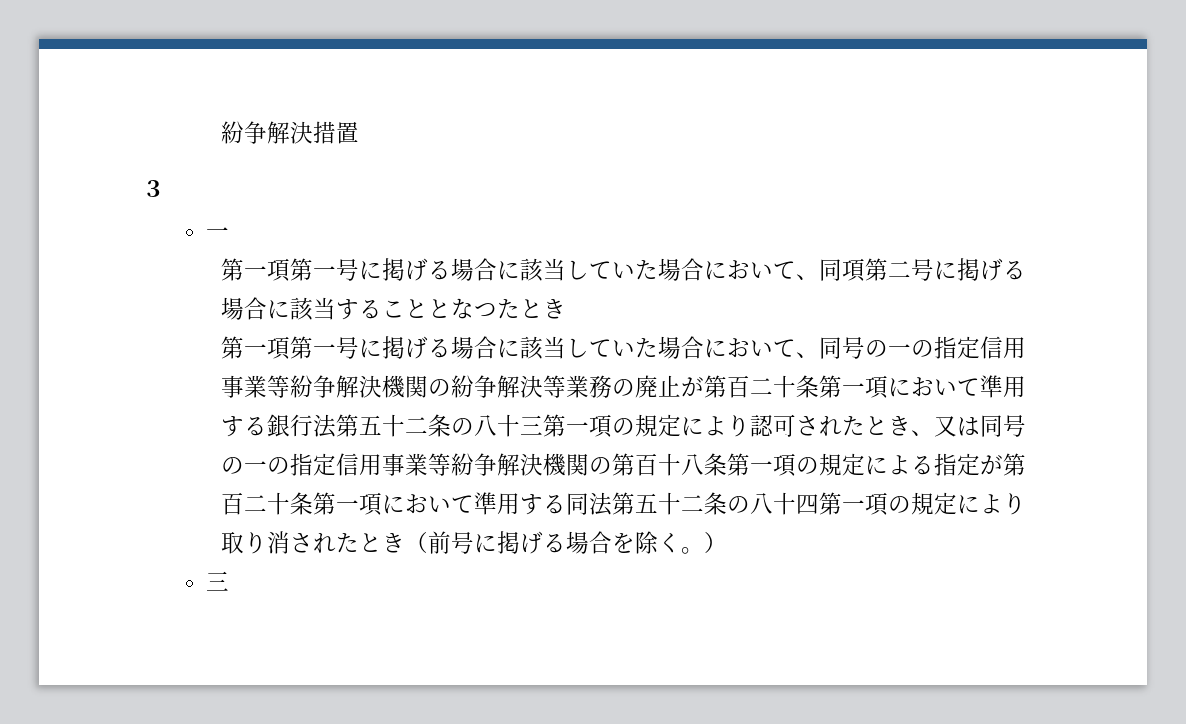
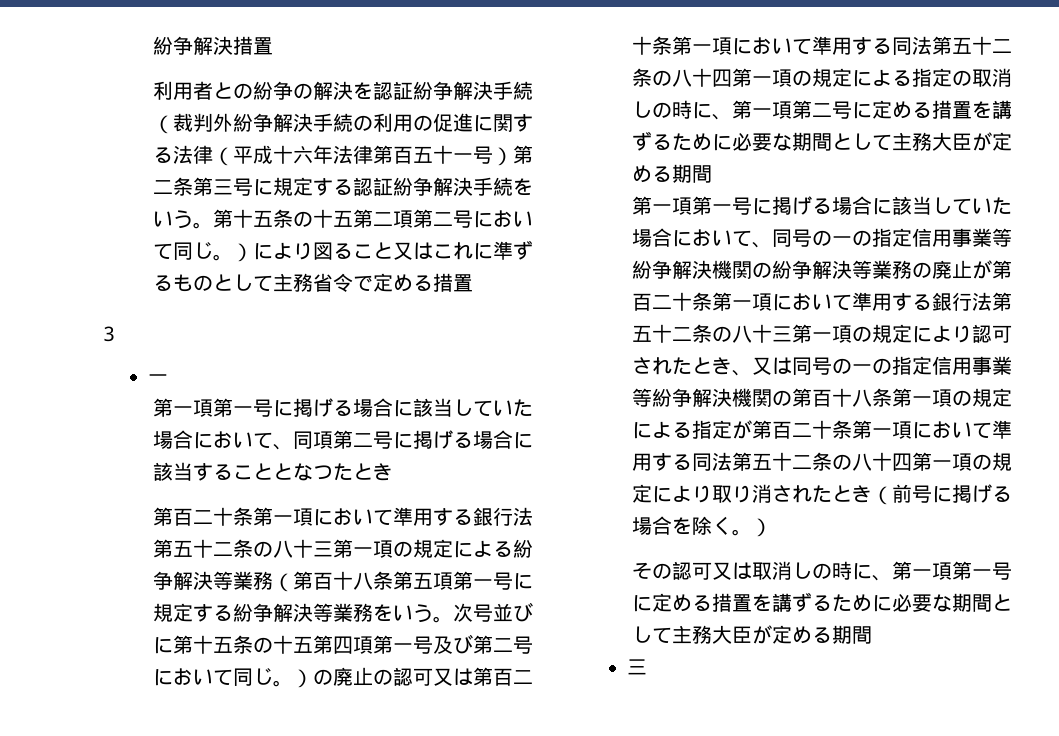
(359, 132) none -> [153,81,534,100] [153,113,534,134] [153,145,534,166] [153,177,534,196] [153,209,534,229] [153,240,534,262] [153,273,474,292] // 利用者との紛争の解決を認証紛争解決手続（裁判外紛争解決手続の利用の促進に関する法律（平成十六年法律第百五十一号）第二条第三号に規定する認証紛争解決手続をいう。第十五条の十五第二項第二号において同じ。）により図ること又はこれに準ずるものとして主務省令で定める措置
(566, 309) none -> [153,507,534,526] [153,539,534,558] [153,571,534,592] [153,602,534,623] [153,634,534,654] [153,667,534,688] [632,36,1013,55] [632,68,1013,87] [632,100,1013,120] [632,131,1013,151] [632,164,713,183] // 第百二十条第一項において準用する銀行法第五十二条の八十三第一項の規定による紛争解決等業務（第百十八条第五項第一号に規定する紛争解決等業務をいう。次号並びに第十五条の十五第四項第一号及び第二号において同じ。）の廃止の認可又は第百二十条第一項において準用する同法第五十二条の八十四第一項の規定による指定の取消しの時に、第一項第二号に定める措置を講ずるために必要な期間として主務大臣が定める期間
(727, 542) none -> [632,561,1013,581] [632,592,1013,612] [632,625,873,644] // その認可又は取消しの時に、第一項第一号に定める措置を講ずるために必要な期間として主務大臣が定める期間

